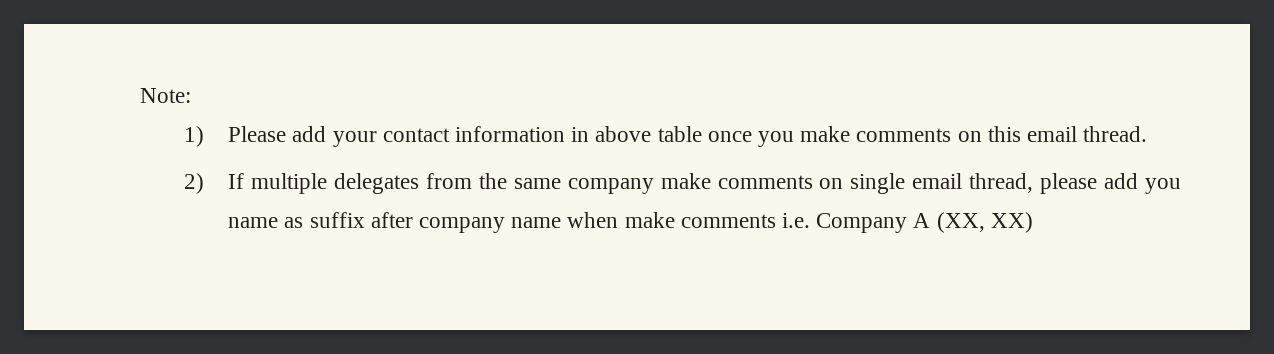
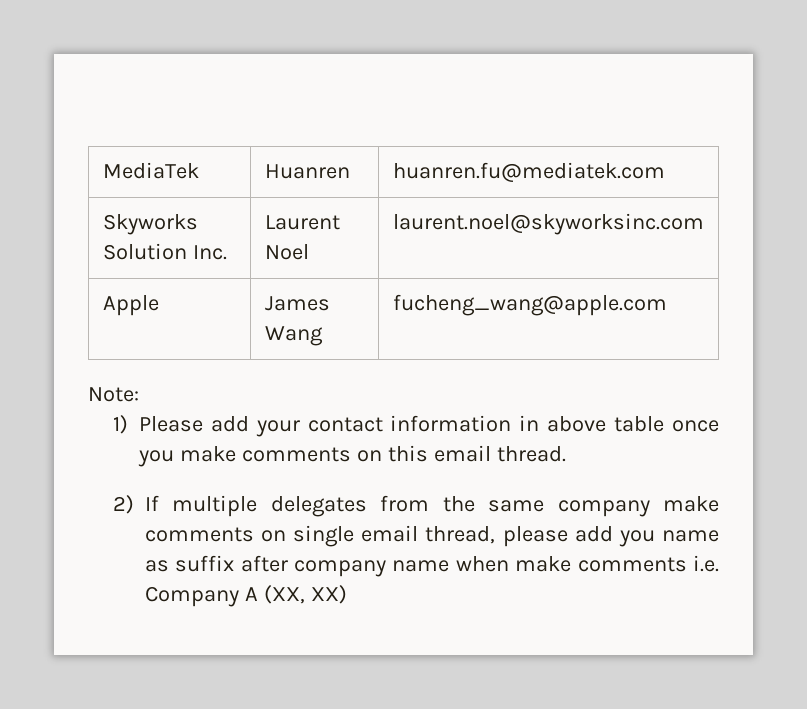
(140, 95) none -> [102,162,199,179] [264,164,350,179] [392,162,665,182] [102,214,198,235] [102,243,227,260] [264,215,340,230] [264,244,309,260] [392,213,704,235] [102,295,159,316] [264,296,330,311] [264,326,323,346] [392,294,667,316] MediaTek | Huanren | huanren.fu@mediatek.com // Skyworks Solution Inc. | Laurent Noel | laurent.noel@skyworksinc.com // Apple | James Wang | fucheng_wang@apple.com //

